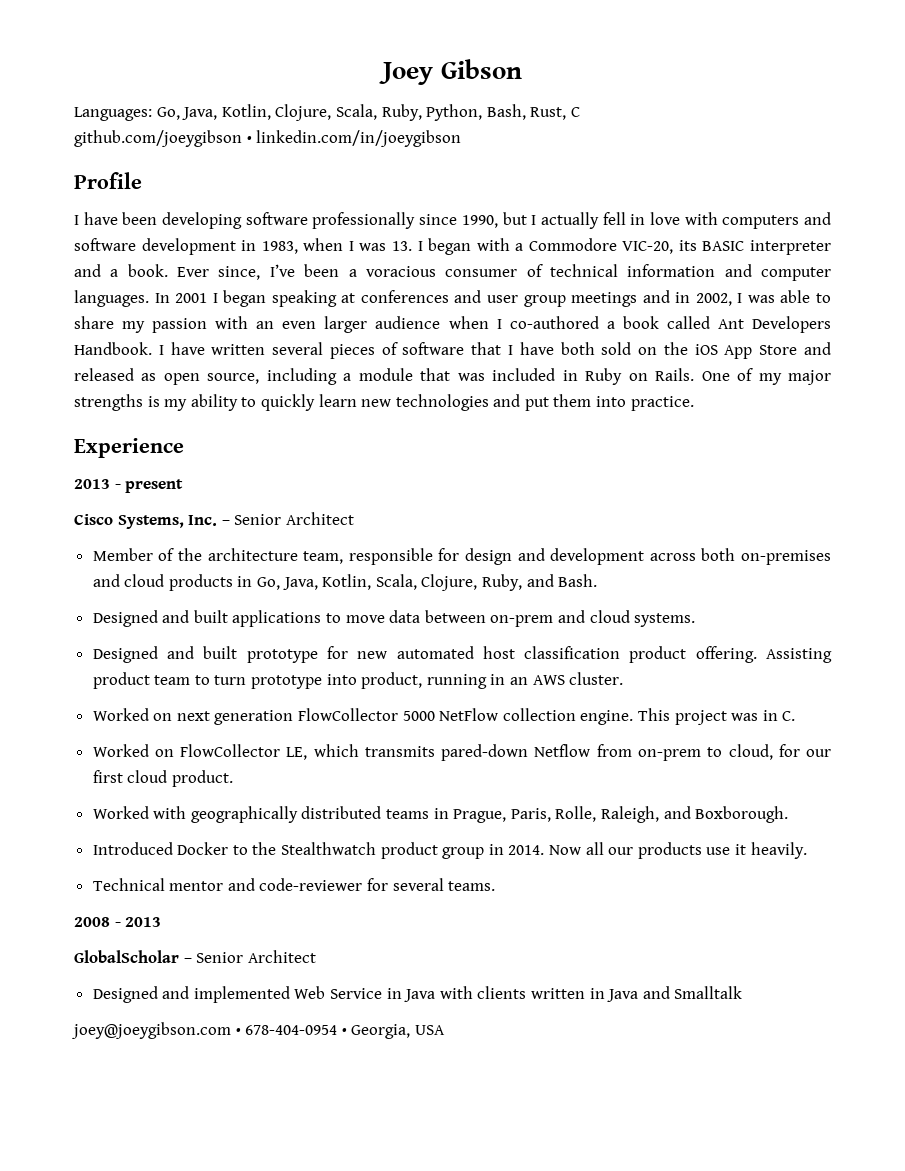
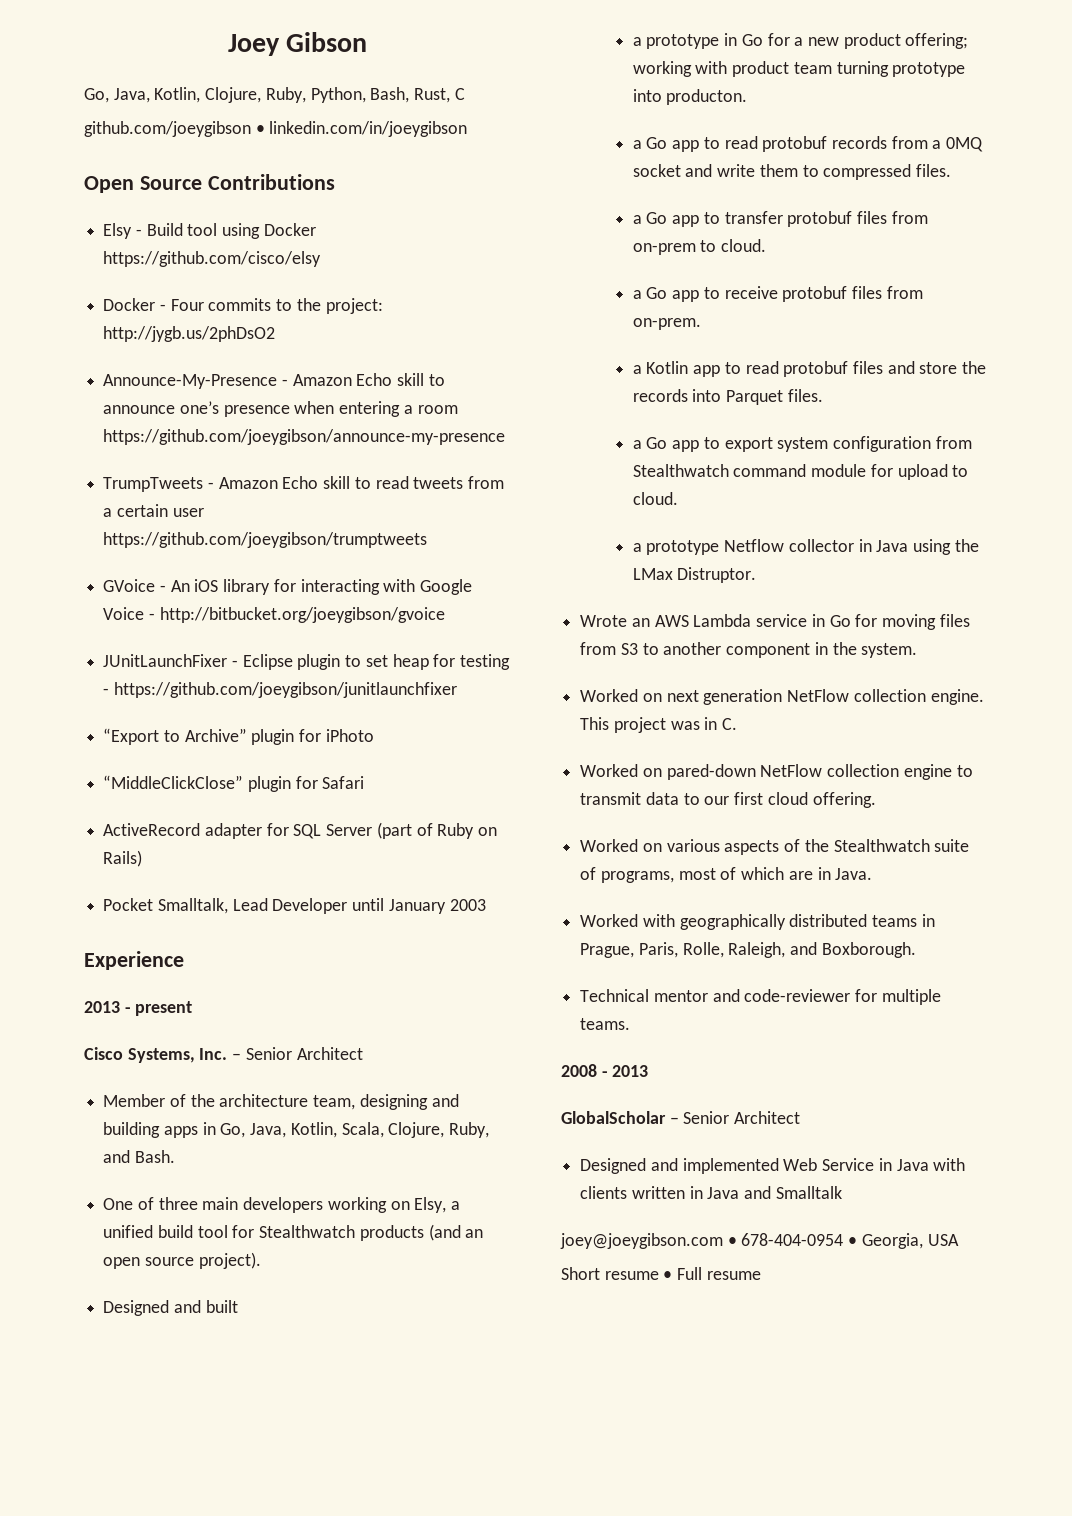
[74,107,152,121] Languages: -> (368, 42) none
[335,104,377,120] Scala, -> (262, 95) none
[74,172,142,189] [74,212,831,229] [74,238,831,255] [74,264,831,281] [74,290,831,307] [74,316,832,333] [74,342,832,359] [74,368,831,385] [74,394,694,411] Profile // I have been developing software professionally since 1990, but I actually fell in love with computers and software development in 1983, when I was 13. I began with a Commodore VIC-20, its BASIC interpreter and a book. Ever since, I’ve been a voracious consumer of technical information and computer languages. In 2001 I began speaking at conferences and user group meetings and in 2002, I was able to share my passion with an even larger audience when I co-authored a book called Ant Developers Handbook. I have written several pieces of software that I have both sold on the iOS App Store and released as open source, including a module that was included in Ruby on Rails. One of my major strengths is my ability to quickly learn new technologies and put them into practice. -> [84,174,335,193] [103,223,316,239] [103,251,322,267] [103,298,383,314] [103,326,276,342] [103,373,445,389] [103,401,458,417] [103,429,506,445] [103,476,505,492] [103,504,204,517] [103,532,428,548] [103,579,473,595] [103,607,445,623] [103,654,511,670] [103,682,457,698] [103,728,374,745] [103,775,365,792] [103,822,498,839] [103,850,143,867] [103,898,486,914] Open Source Contributions // Elsy - Build tool using Docker https://github.com/cisco/elsy // Docker - Four commits to the project: http://jygb.us/2phDsO2 // Announce-My-Presence - Amazon Echo skill to announce one’s presence when entering a room https://github.com/joeygibson/announce-my-presence // TrumpTweets - Amazon Echo skill to read tweets from a certain user https://github.com/joeygibson/trumptweets // GVoice - An iOS library for interacting with Google Voice - http://bitbucket.org/joeygibson/gvoice // JUnitLaunchFixer - Eclipse plugin to set heap for testing - https://github.com/joeygibson/junitlaunchfixer // “Export to Archive” plugin for iPhoto // “MiddleClickClose” plugin for Safari // ActiveRecord adapter for SQL Server (part of Ruby on Rails) // Pocket Smalltalk, Lead Developer until January 2003
[348,548,832,565] [92,574,233,591] responsible for design and development across both on-premises and cloud products -> [359,1094,459,1110] [103,1122,198,1138] designing and building apps
[92,610,696,627] [92,646,832,663] [92,672,624,689] Designed and built applications to move data between on-prem and cloud systems. // Designed and built prototype for new automated host classification product offering. Assisting product team to turn prototype into product, running in an AWS cluster. -> [103,1197,461,1213] [103,1224,484,1241] [103,1252,261,1269] [103,1300,238,1316] [632,33,969,49] [632,61,966,77] [632,89,748,105] [632,136,984,152] [632,164,952,180] [632,211,928,227] [632,239,767,255] [632,286,923,302] [632,318,701,330] [632,361,987,377] [632,389,823,405] [632,436,972,452] [632,464,969,480] [632,492,678,505] [632,539,979,555] [632,567,757,583] [580,614,970,630] [580,642,918,658] One of three main developers working on Elsy, a unified build tool for Stealthwatch products (and an open source project). // Designed and built // a prototype in Go for a new product offering; working with product team turning prototype into producton. // a Go app to read protobuf records from a 0MQ socket and write them to compressed files. // a Go app to transfer protobuf files from on-prem to cloud. // a Go app to receive protobuf files from on-prem. // a Kotlin app to read protobuf files and store the records into Parquet files. // a Go app to export system configuration from Stealthwatch command module for upload to cloud. // a prototype Netflow collector in Java using the LMax Distruptor. // Wrote an AWS Lambda service in Go for moving files from S3 to another component in the system.
[298,708,435,721] FlowCollector 5000 -> (783, 697) none
[180,744,831,761] [92,770,233,787] FlowCollector LE, which transmits pared-down Netflow from on-prem to cloud, for our first cloud product. -> [666,764,973,780] [580,792,876,808] [580,839,970,855] [580,867,873,883] pared-down NetFlow collection engine to transmit data to our first cloud offering. // Worked on various aspects of the Stealthwatch suite of programs, most of which are in Java.
[92,842,807,859] // Introduced Docker to the Stealthwatch product group in 2014. Now all our products use it heavily. -> (916, 950) none
[392,878,444,891] several -> [881,989,941,1005] multiple
(445, 1030) none -> [561,1267,761,1280] // Short resume • Full resume

